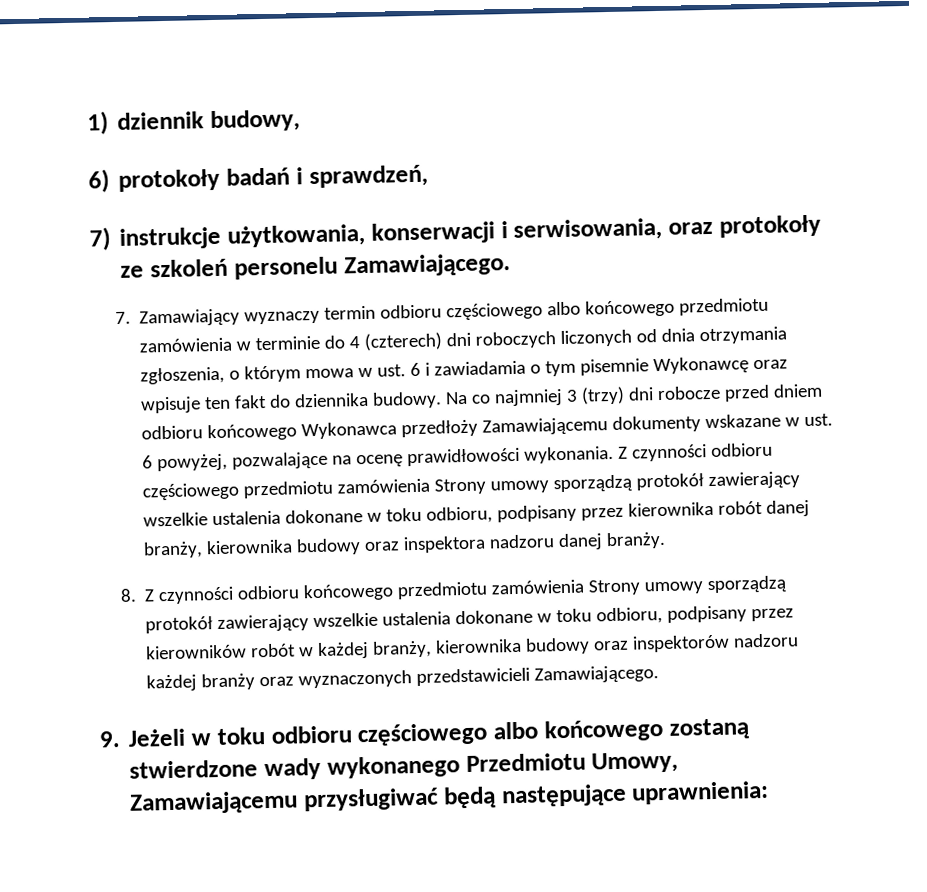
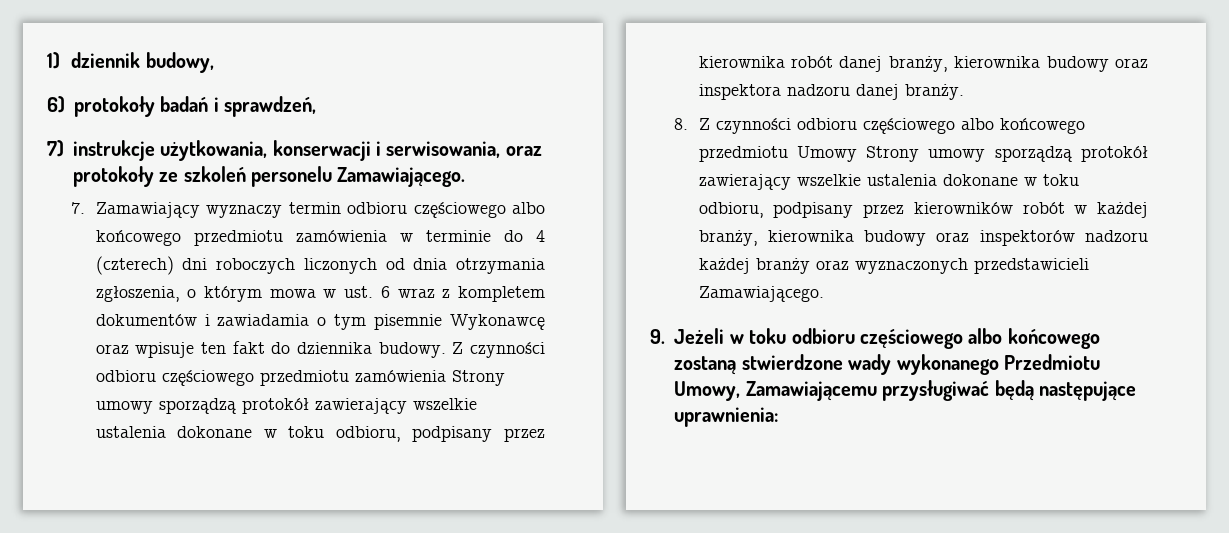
(421, 369) none -> [397,286,545,302] [95,314,197,326] wraz z kompletem dokumentów
[444,383,823,407] [140,413,833,442] [141,445,614,472] Na co najmniej 3 (trzy) dni robocze przed dniem odbioru końcowego Wykonawca przedłoży Zamawiającemu dokumenty wskazane w ust. 6 powyżej, pozwalające na ocenę prawidłowości wykonania. -> (446, 350) none
[302,579,584,602] końcowego przedmiotu zamówienia -> [862,118,1085,134] [698,146,857,162] częściowego albo końcowego przedmiotu Umowy

